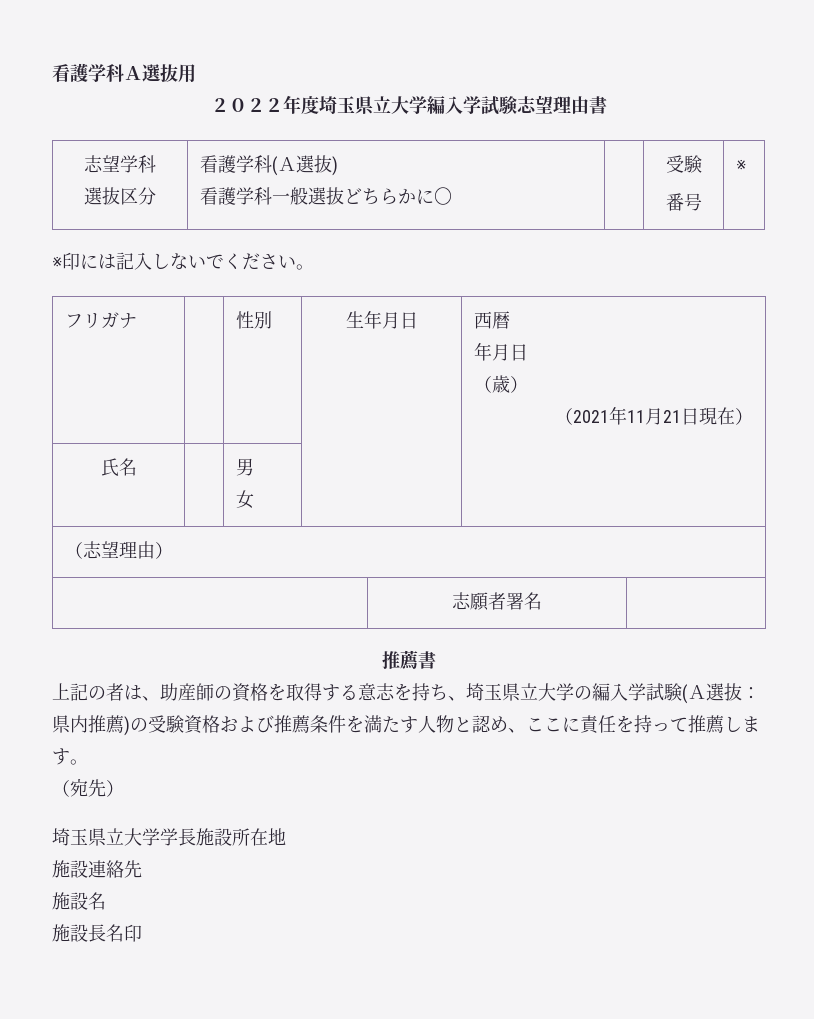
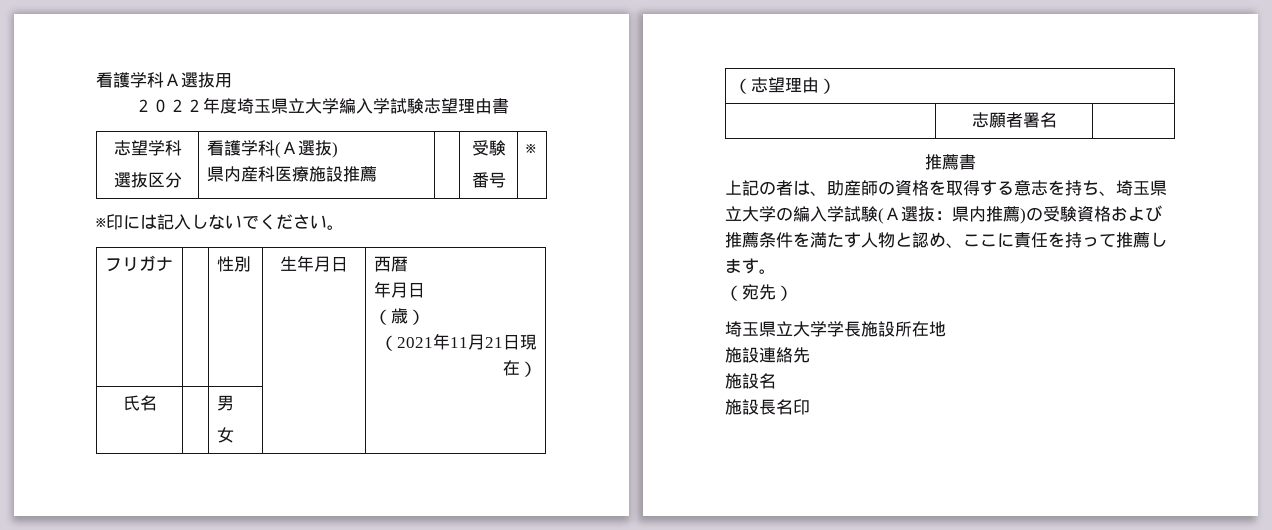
[199,187,452,205] 看護学科一般選抜どちらかに〇 -> [206,166,377,182] 県内産科医療施設推薦

